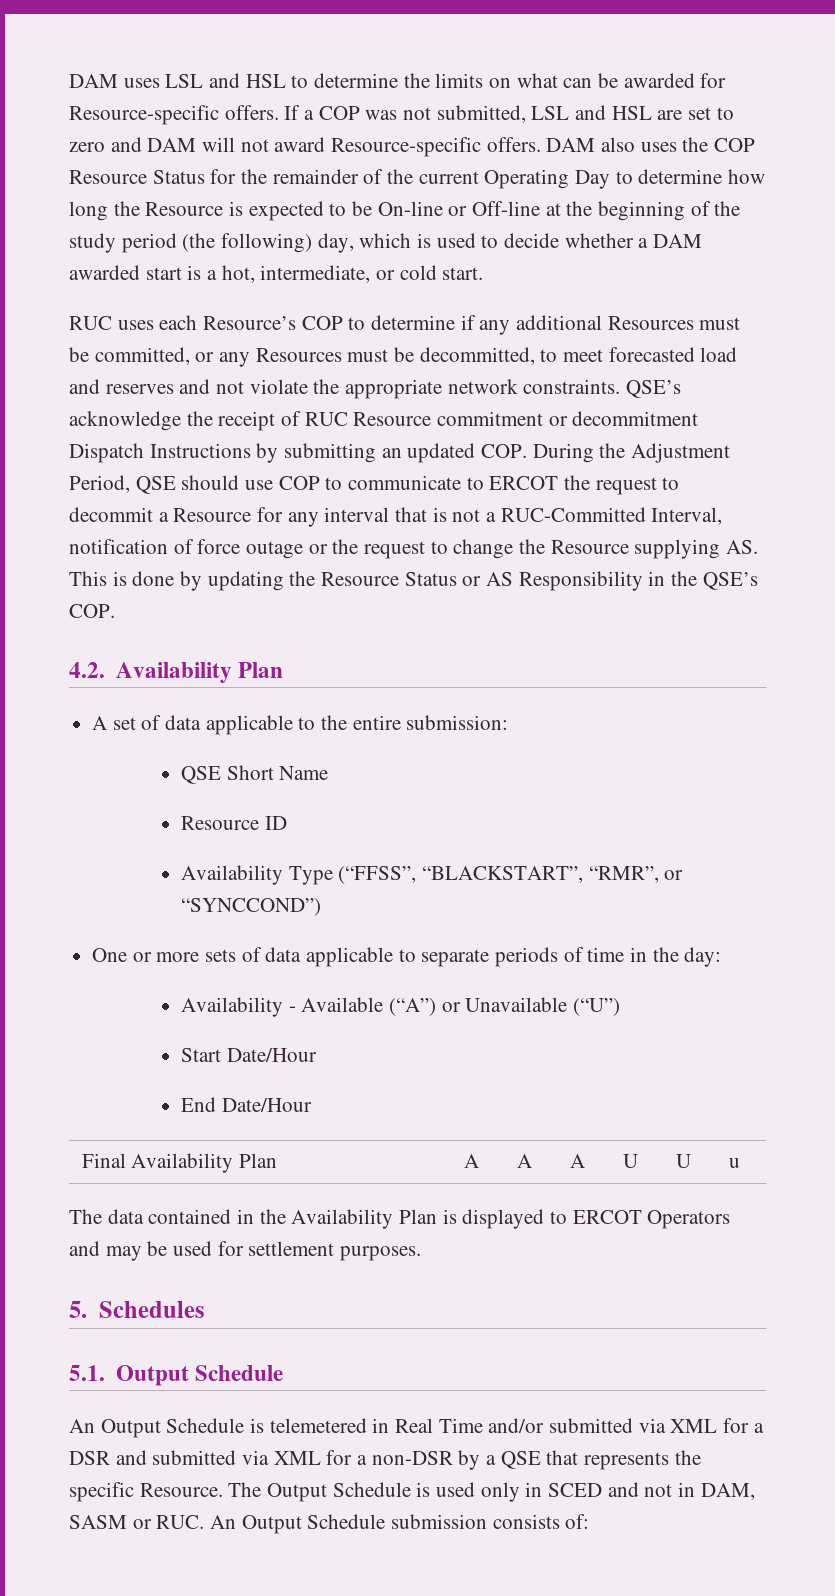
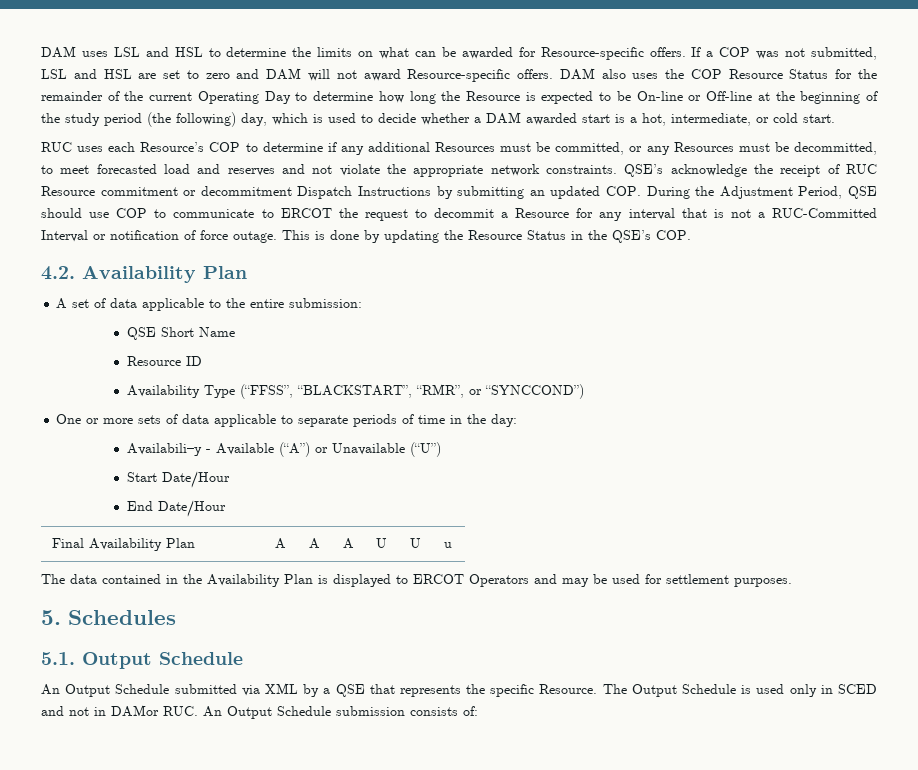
[651,507,723,525] Interval, -> [41,230,106,242] Interval or
[246,539,759,559] outage or the request to change the Resource supplying AS. -> [233,231,277,243] outage.
[462,571,643,591] or AS Responsibility -> (566, 235) none
[181,997,284,1017] Availability -> [127,443,203,456] Availabili–y
[250,1418,764,1433] [69,1450,453,1465] is telemetered in Real Time and/or submitted via XML for a DSR and submitted via XML for a non-DSR -> [174,683,298,696] submitted via XML
[700,1483,755,1500] [69,1515,152,1529] DAM, SASM or -> [111,705,159,717] DAMor

